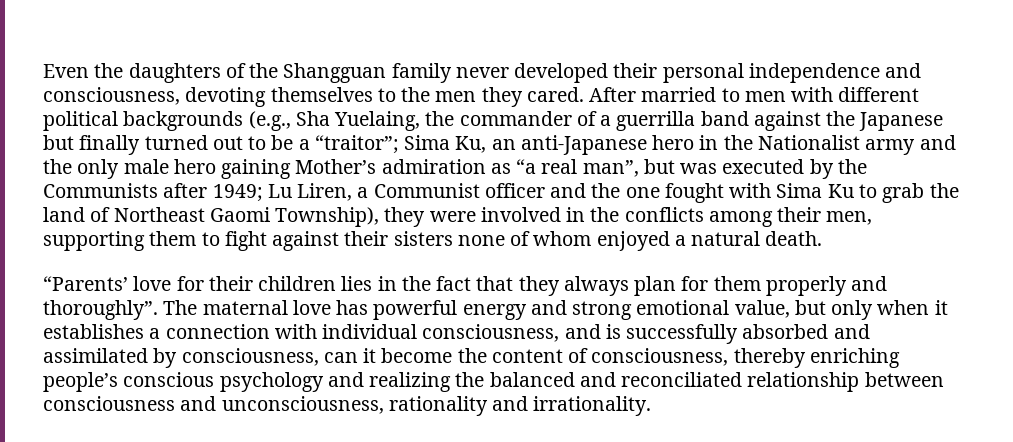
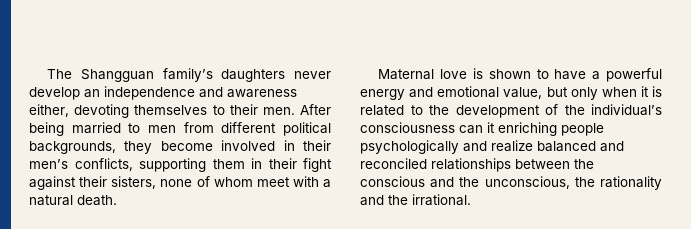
[43,63,922,83] [43,87,637,107] Even the daughters of the Shangguan family never developed their personal independence and consciousness, devoting themselves to the men they cared. After -> [47,68,331,82] [29,86,297,100] [29,104,331,118] [29,122,64,136] The Shangguan family’s daughters never develop an independence and awareness either, devoting themselves to their men. After being
[791,87,834,102] with -> [183,122,214,133] from
[123,111,944,131] [43,135,956,155] [43,159,867,179] [43,183,959,203] [43,207,873,227] [43,231,220,251] backgrounds (e.g., Sha Yuelaing, the commander of a guerrilla band against the Japanese but finally turned out to be a “traitor”; Sima Ku, an anti-Japanese hero in the Nationalist army and the only male hero gaining Mother’s admiration as “a real man”, but was executed by the Communists after 1949; Lu Liren, a Communist officer and the one fought with Sima Ku to grab the land of Northeast Gaomi Township), they were involved in the conflicts among their men, supporting them to -> [29,140,331,154] [29,158,297,172] backgrounds, they become involved in their men’s conflicts, supporting them in their
[393,231,453,246] sisters -> [111,176,157,189] sisters,
[596,231,670,251] enjoyed -> [256,176,319,187] meet with
[43,276,888,296] [43,300,369,320] “Parents’ love for their children lies in the fact that they always plan for them properly and thoroughly”. The maternal love has -> [378,68,601,80] Maternal love is shown to have a
[572,301,633,320] strong -> (434, 92) none
[43,324,870,344] [43,348,900,368] [43,372,944,392] [43,396,652,416] establishes a connection with individual consciousness, and is successfully absorbed and assimilated by consciousness, can it become the content of consciousness, thereby enriching people’s conscious psychology and realizing the balanced and reconciliated relationship between consciousness and unconsciousness, rationality and irrationality. -> [652,86,662,97] [360,104,662,118] [360,122,604,136] [360,140,624,154] [360,158,594,172] [360,176,662,190] [360,194,471,206] is related to the development of the individual’s consciousness can it enriching people psychologically and realize balanced and reconciled relationships between the conscious and the unconscious, the rationality and the irrational.

